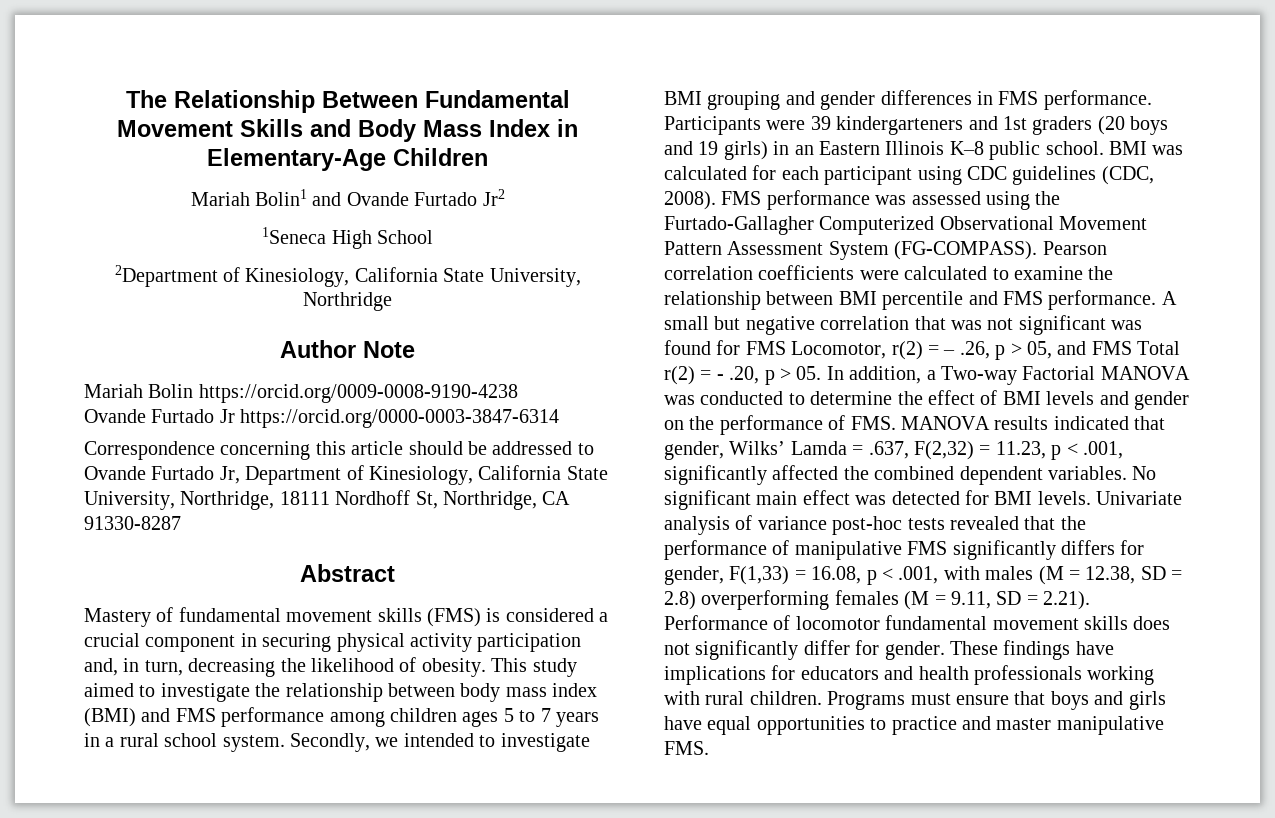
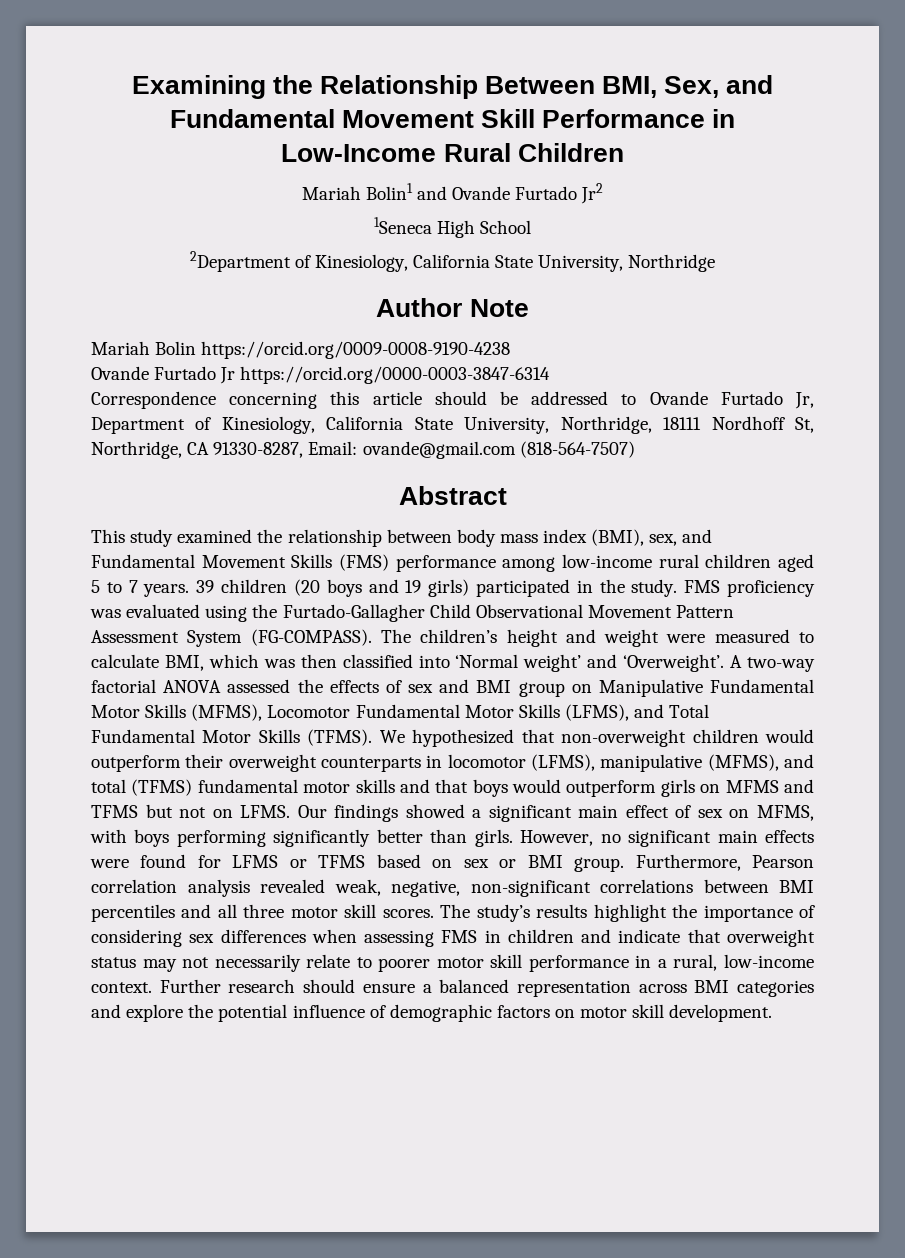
[125,90,570,113] [117,119,578,142] [207,148,386,171] The Relationship Between Fundamental Movement Skills and Body Mass Index in Elementary-Age -> [131,75,774,99] [169,109,736,128] [281,143,511,162] Examining the Relationship Between BMI, Sex, and Fundamental Movement Skill Performance in Low-Income Rural
[84,516,181,530] [300,564,395,582] [84,607,609,627] [84,633,582,652] [84,657,577,677] [84,683,250,702] 91330-8287 // Abstract // Mastery of fundamental movement skills (FMS) is considered a crucial component in securing physical activity participation and, in turn, decreasing the likelihood of obesity. This study aimed to investigate -> [213,441,635,459] [398,486,507,505] [91,529,253,547] 91330-8287, Email: ovande@gmail.com (818-564-7507) // Abstract // This study examined
[84,707,599,727] [84,733,590,752] [664,90,1152,110] [664,116,1093,135] (BMI) and FMS performance among children ages 5 to 7 years in a rural school system. Secondly, we intended to investigate BMI grouping and gender differences in FMS performance. Participants were 39 kindergarteners and 1st graders -> [591,529,713,546] [91,554,814,572] [91,579,288,597] (BMI), sex, and Fundamental Movement Skills (FMS) performance among low-income rural children aged 5 to 7 years. 39 children
[773,141,1184,160] [664,165,1154,185] [664,190,981,210] in an Eastern Illinois K–8 public school. BMI was calculated for each participant using CDC guidelines (CDC, 2008). FMS performance was assessed -> [475,579,815,597] [90,604,201,618] participated in the study. FMS proficiency was evaluated
[819,216,935,235] Computerized -> [429,604,471,618] Child
[1042,241,1107,255] [664,265,1114,280] [664,290,1177,310] [664,315,1143,335] [664,340,1181,360] [664,366,1190,385] [664,390,1189,410] [664,415,1166,435] [664,441,1123,460] [664,465,1157,485] [664,490,1183,510] [664,515,1086,535] [664,540,1145,560] [664,566,1183,585] [664,590,1091,610] [664,615,1171,630] [664,640,1114,660] [664,665,1155,685] [664,691,1166,710] [664,716,1164,735] [664,741,709,755] Pearson correlation coefficients were calculated to examine the relationship between BMI percentile and FMS performance. A small but negative correlation that was not significant was found for FMS Locomotor, r(2) = – .26, p > 05, and FMS Total r(2) = - .20, p > 05. In addition, a Two-way Factorial MANOVA was conducted to determine the effect of BMI levels and gender on the performance of FMS. MANOVA results indicated that gender, Wilks’ Lamda = .637, F(2,32) = 11.23, p < .001, significantly affected the combined dependent variables. No significant main effect was detected for BMI levels. Univariate analysis of variance post-hoc tests revealed that the performance of manipulative FMS significantly differs for gender, F(1,33) = 16.08, p < .001, with males (M = 12.38, SD = 2.8) overperforming females (M = 9.11, SD = 2.21). Performance of locomotor fundamental movement skills does not significantly differ for gender. These findings have implications for educators and health professionals working with rural children. Programs must ensure that boys and girls have equal opportunities to practice and master manipulative FMS. -> [380,629,814,647] [91,654,815,672] [91,679,815,697] [91,704,710,721] [91,729,815,747] [91,754,814,772] [91,779,814,797] [91,804,814,822] [90,829,814,847] [90,854,814,872] [91,879,814,897] [91,904,815,922] [91,929,815,947] [91,954,814,972] [91,979,815,997] [91,1004,773,1022] The children’s height and weight were measured to calculate BMI, which was then classified into ‘Normal weight’ and ‘Overweight’. A two-way factorial ANOVA assessed the effects of sex and BMI group on Manipulative Fundamental Motor Skills (MFMS), Locomotor Fundamental Motor Skills (LFMS), and Total Fundamental Motor Skills (TFMS). We hypothesized that non-overweight children would outperform their overweight counterparts in locomotor (LFMS), manipulative (MFMS), and total (TFMS) fundamental motor skills and that boys would outperform girls on MFMS and TFMS but not on LFMS. Our findings showed a significant main effect of sex on MFMS, with boys performing significantly better than girls. However, no significant main effects were found for LFMS or TFMS based on sex or BMI group. Furthermore, Pearson correlation analysis revealed weak, negative, non-significant correlations between BMI percentiles and all three motor skill scores. The study’s results highlight the importance of considering sex differences when assessing FMS in children and indicate that overweight status may not necessarily relate to poorer motor skill performance in a rural, low-income context. Further research should ensure a balanced representation across BMI categories and explore the potential influence of demographic factors on motor skill development.

